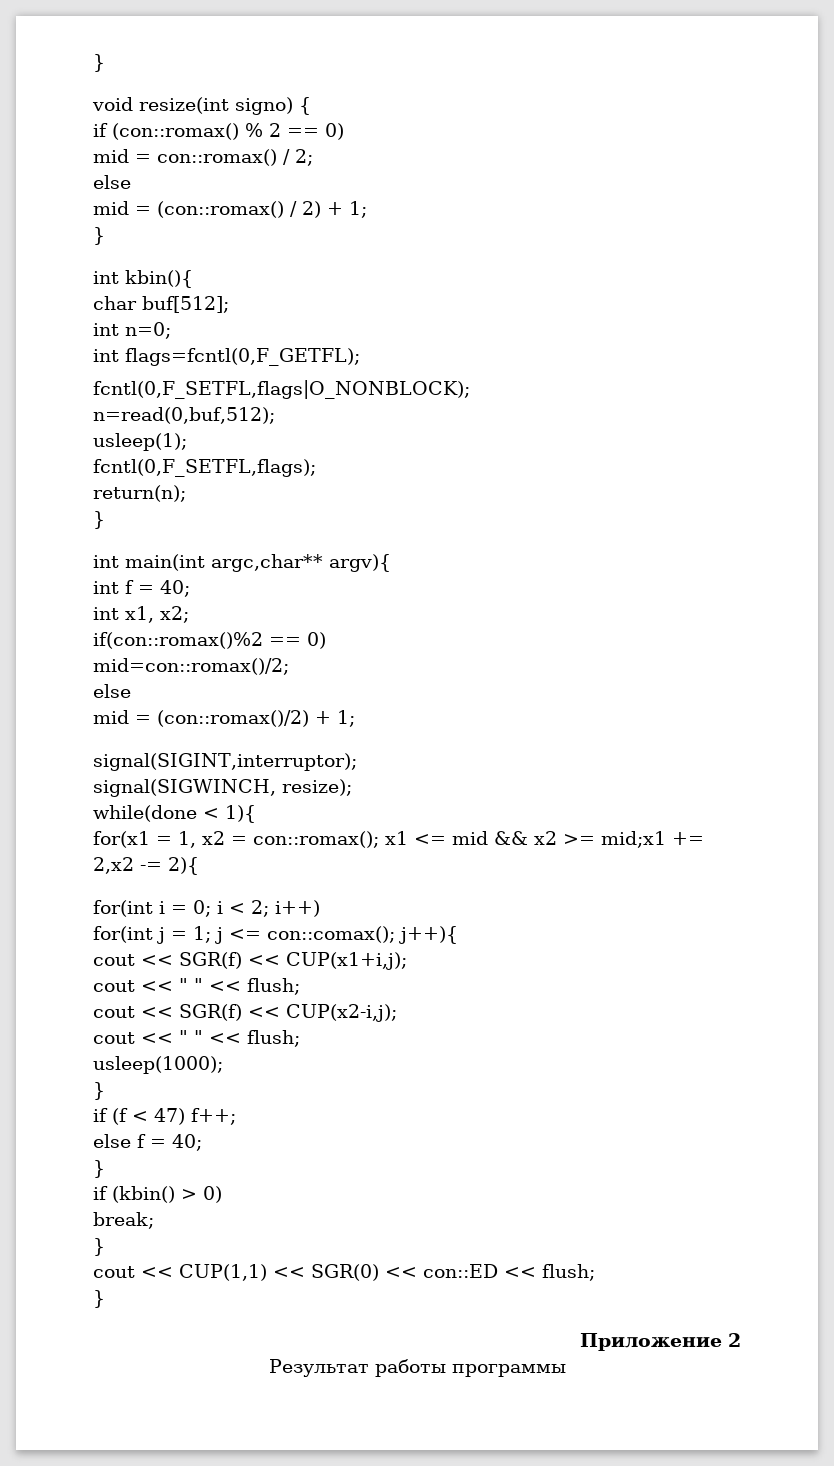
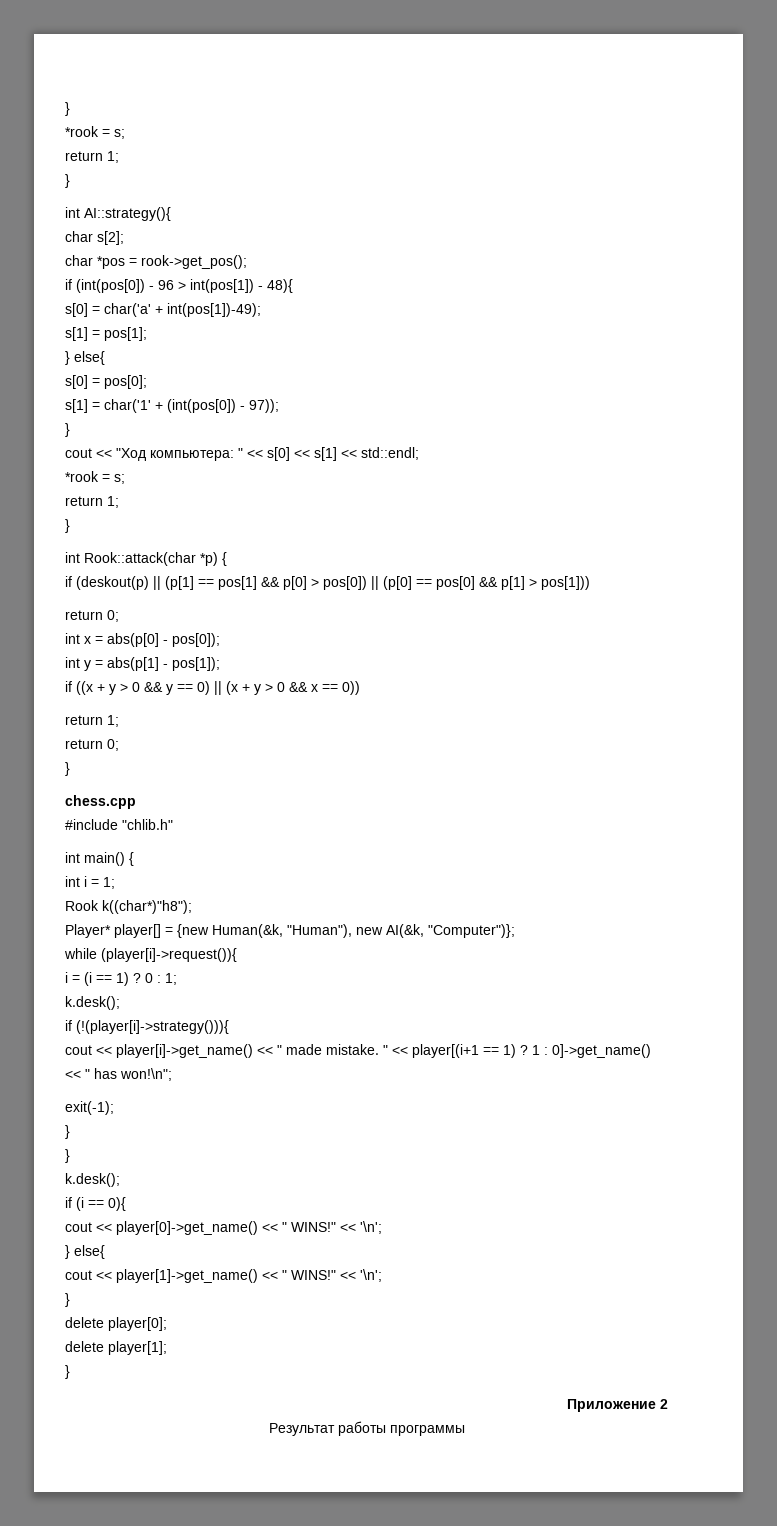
[93,54,105,72] [92,97,311,115] [93,123,344,140] [93,149,313,166] [93,175,131,189] [93,201,367,218] [93,227,105,245] [93,270,193,288] [93,296,229,313] [93,322,171,339] [93,348,360,366] [93,380,470,399] [93,407,275,424] [93,433,187,451] [93,459,316,477] [93,485,186,502] [93,511,105,529] [93,554,391,572] [93,580,190,597] [93,606,189,623] [93,632,326,649] [93,658,289,675] [93,684,131,698] [93,710,355,727] [93,753,357,771] [93,779,352,797] [93,805,256,823] [93,831,704,848] [93,857,199,875] [93,900,320,917] [93,926,458,944] [93,952,407,970] [93,978,300,995] [93,1004,397,1022] [93,1030,300,1047] [93,1056,223,1074] [93,1082,105,1100] [93,1108,236,1125] [93,1134,202,1151] [93,1160,105,1178] [93,1186,222,1203] [93,1212,154,1229] [93,1238,105,1256] [93,1264,595,1281] } // void resize(int signo) { // if (con::romax() % 2 == 0) // mid = con::romax() / 2; // else // mid = (con::romax() / 2) + 1; // } // int kbin(){ // char buf[512]; // int n=0; // int flags=fcntl(0,F_GETFL); // fcntl(0,F_SETFL,flags|O_NONBLOCK); // n=read(0,buf,512); // usleep(1); // fcntl(0,F_SETFL,flags); // return(n); // } // int main(int argc,char** argv){ // int f = 40; // int x1, x2; // if(con::romax()%2 == 0) // mid=con::romax()/2; // else // mid = (con::romax()/2) + 1; // signal(SIGINT,interruptor); // signal(SIGWINCH, resize); // while(done < 1){ // for(x1 = 1, x2 = con::romax(); x1 <= mid && x2 >= mid;x1 += 2,x2 -= 2){ // for(int i = 0; i < 2; i++) // for(int j = 1; j <= con::comax(); j++){ // cout << SGR(f) << CUP(x1+i,j); // cout << " " << flush; // cout << SGR(f) << CUP(x2-i,j); // cout << " " << flush; // usleep(1000); // } // if (f < 47) f++; // else f = 40; // } // if (kbin() > 0) // break; // } // cout << CUP(1,1) << SGR(0) << con::ED << flush; -> [65,102,70,116] [65,126,125,139] [65,151,119,163] [65,174,70,188] [65,207,171,221] [65,231,124,245] [65,255,247,269] [65,279,293,293] [65,303,261,317] [65,327,147,341] [65,351,105,365] [65,375,147,389] [65,399,279,413] [65,423,70,437] [65,447,419,461] [65,471,125,484] [65,496,119,508] [65,519,70,533] [65,552,227,566] [65,576,590,590] [65,610,119,622] [65,633,220,647] [65,657,220,671] [65,681,360,695] [65,715,119,727] [65,739,119,751] [65,762,70,776] [65,795,136,809] [65,819,173,830] [65,852,134,866] [65,876,115,889] [65,900,192,914] [65,924,515,938] [64,948,237,962] [65,972,177,986] [65,996,120,1010] [65,1020,229,1034] [65,1044,651,1058] [65,1068,172,1081] [65,1101,114,1115] [65,1125,70,1139] [65,1149,70,1163] [65,1173,120,1187] [65,1197,126,1211] [65,1221,382,1235] [65,1245,105,1259] [65,1269,382,1283] [65,1293,70,1307] [65,1317,167,1331] [65,1341,167,1355] } // *rook = s; // return 1; // } // int AI::strategy(){ // char s[2]; // char *pos = rook->get_pos(); // if (int(pos[0]) - 96 > int(pos[1]) - 48){ // s[0] = char('a' + int(pos[1])-49); // s[1] = pos[1]; // } else{ // s[0] = pos[0]; // s[1] = char('1' + (int(pos[0]) - 97)); // } // cout << "Ход компьютера: " << s[0] << s[1] << std::endl; // *rook = s; // return 1; // } // int Rook::attack(char *p) { // if (deskout(p) || (p[1] == pos[1] && p[0] > pos[0]) || (p[0] == pos[0] && p[1] > pos[1])) // return 0; // int x = abs(p[0] - pos[0]); // int y = abs(p[1] - pos[1]); // if ((x + y > 0 && y == 0) || (x + y > 0 && x == 0)) // return 1; // return 0; // } // chess.cpp // #include "chlib.h" // int main() { // int i = 1; // Rook k((char*)"h8"); // Player* player[] = {new Human(&k, "Human"), new AI(&k, "Computer")}; // while (player[i]->request()){ // i = (i == 1) ? 0 : 1; // k.desk(); // if (!(player[i]->strategy())){ // cout << player[i]->get_name() << " made mistake. " << player[(i+1 == 1) ? 1 : 0]->get_name() << " has won!\n"; // exit(-1); // } // } // k.desk(); // if (i == 0){ // cout << player[0]->get_name() << " WINS!" << '\n'; // } else{ // cout << player[1]->get_name() << " WINS!" << '\n'; // } // delete player[0]; // delete player[1];

